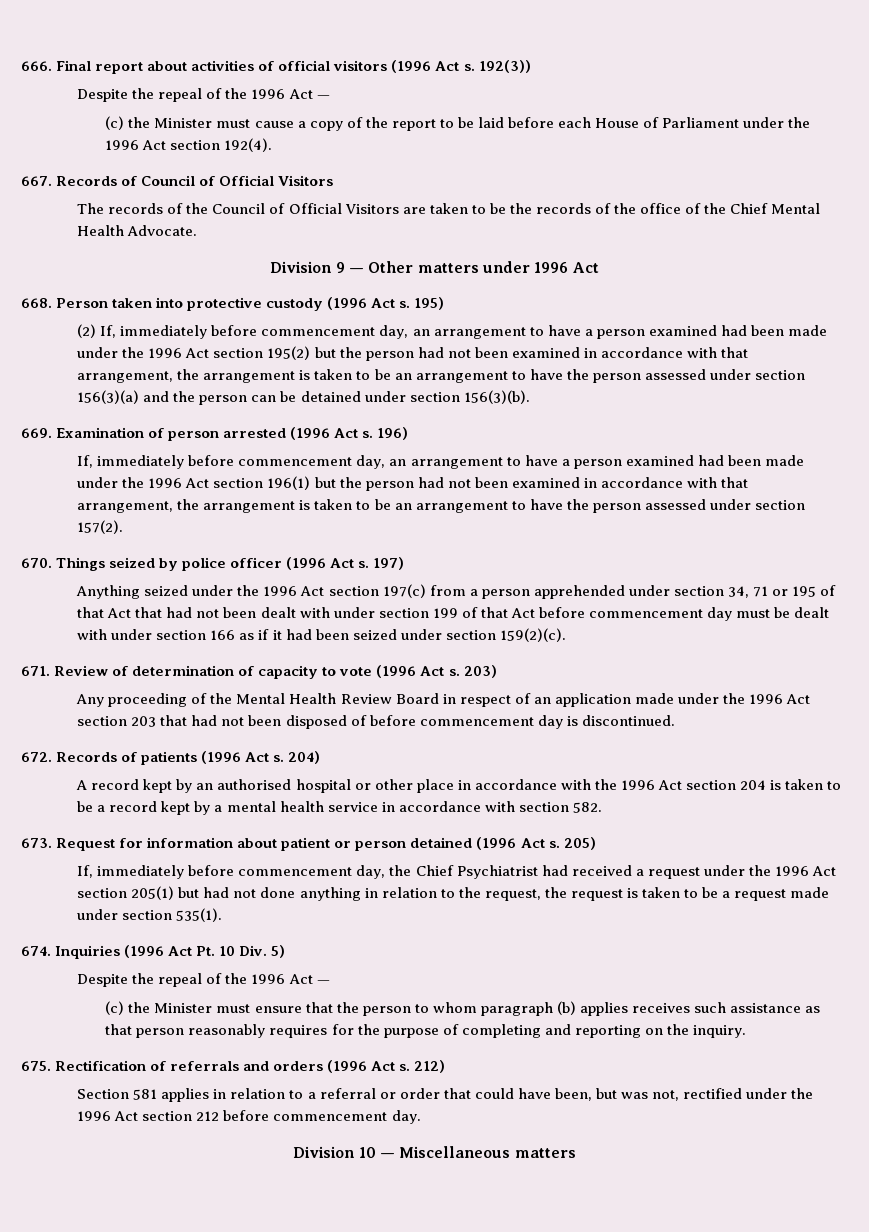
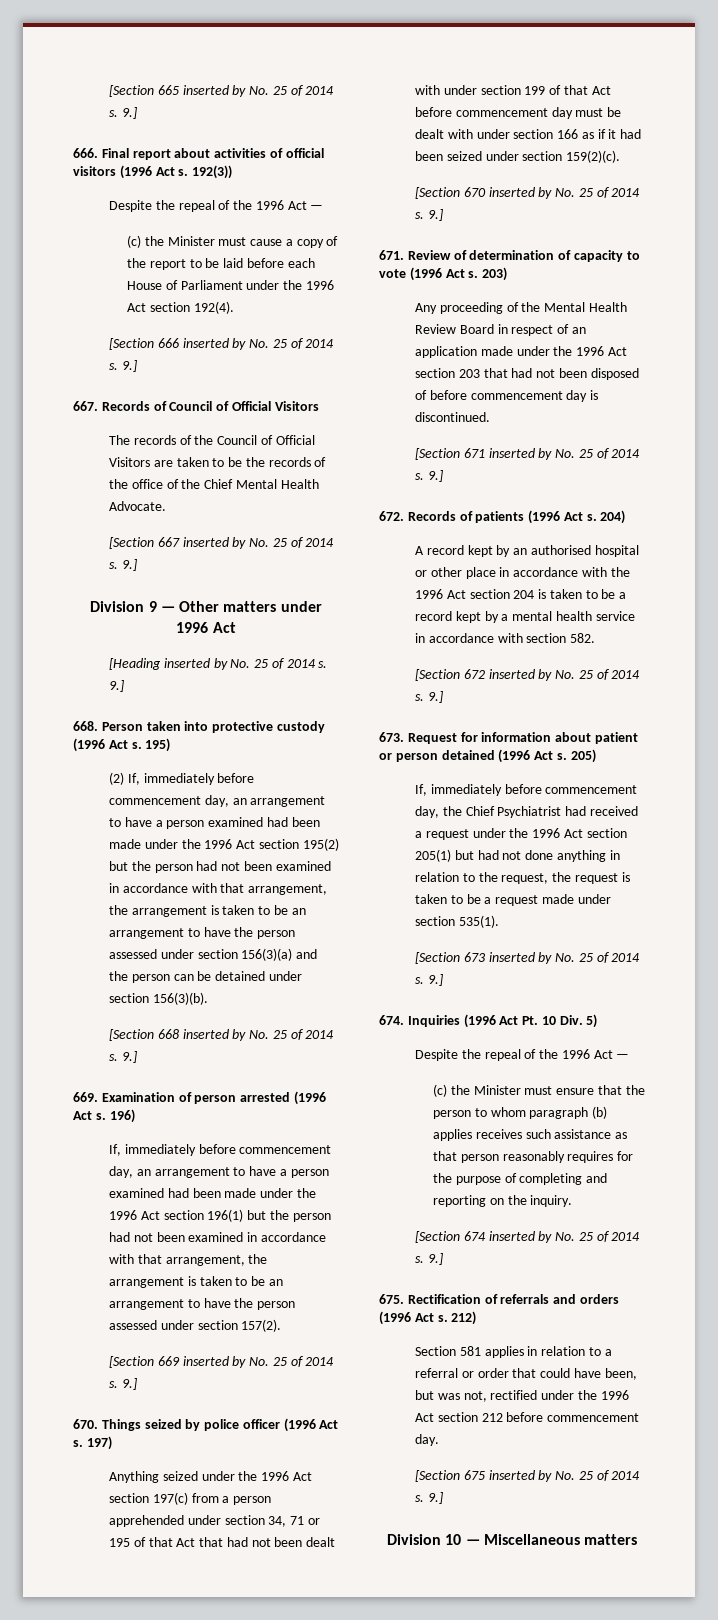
(21, 66) none -> [109,85,335,97] [109,107,137,119] [Section 665 inserted by No. 25 of 2014 s. 9.] //
(273, 145) none -> [109,338,335,350] [109,360,137,372] // [Section 666 inserted by No. 25 of 2014 s. 9.]
(198, 230) none -> [109,537,335,549] [109,559,137,571] // [Section 667 inserted by No. 25 of 2014 s. 9.]
(599, 267) none -> [109,658,328,670] [109,680,125,692] // [Heading inserted by No. 25 of 2014 s. 9.]
(530, 397) none -> [109,1029,335,1041] [109,1051,137,1063] // [Section 668 inserted by No. 25 of 2014 s. 9.]
(124, 527) none -> [109,1356,335,1368] [109,1378,137,1390] // [Section 669 inserted by No. 25 of 2014 s. 9.]
(566, 635) none -> [415,187,641,199] [415,209,443,221] // [Section 670 inserted by No. 25 of 2014 s. 9.]
(675, 720) none -> [415,448,641,460] [415,470,443,482] // [Section 671 inserted by No. 25 of 2014 s. 9.]
(602, 807) none -> [415,669,641,681] [415,691,443,703] // [Section 672 inserted by No. 25 of 2014 s. 9.]
(223, 915) none -> [415,952,641,964] [415,974,443,986] // [Section 673 inserted by No. 25 of 2014 s. 9.]
(746, 1031) none -> [415,1231,641,1243] [415,1253,443,1265] // [Section 674 inserted by No. 25 of 2014 s. 9.]
(421, 1117) none -> [415,1470,641,1482] [415,1492,443,1504] // [Section 675 inserted by No. 25 of 2014 s. 9.]

